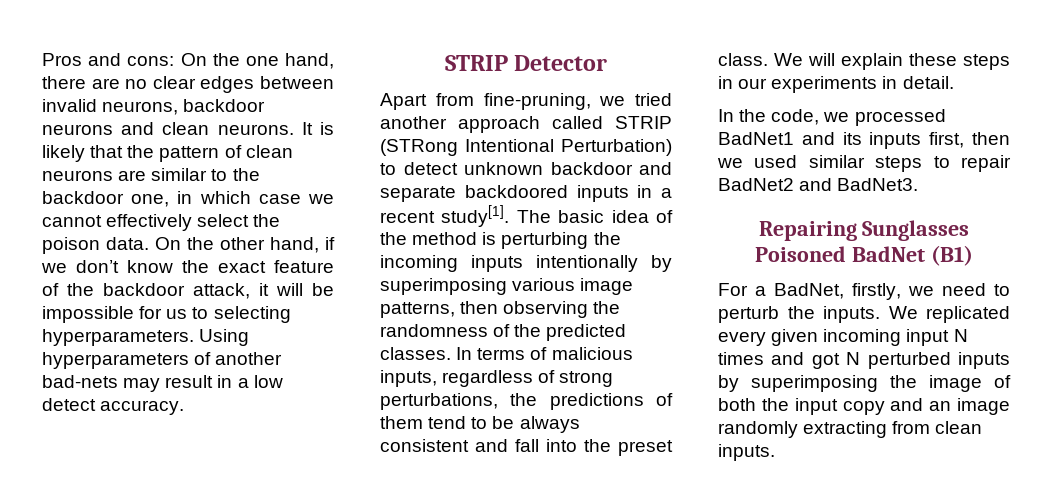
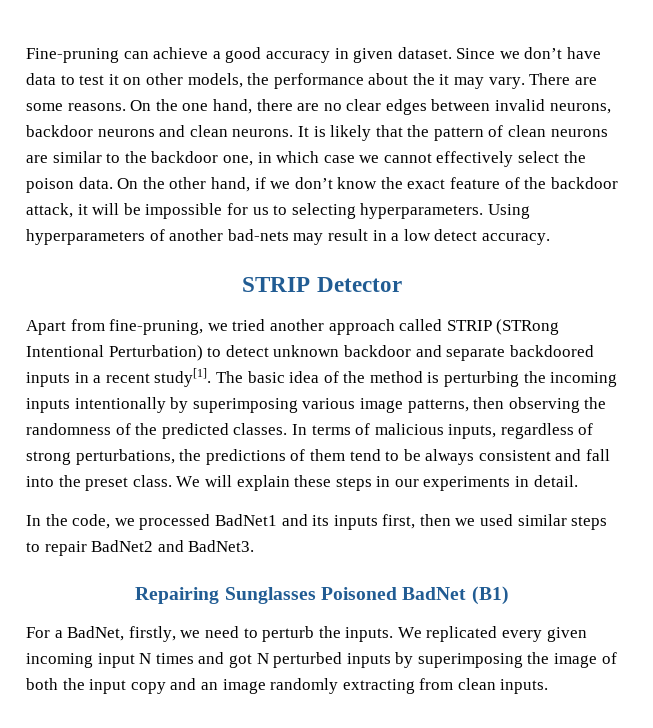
[42,53,175,66] Pros and cons: -> [26,47,602,63] [26,73,597,89] [26,103,126,111] Fine-pruning can achieve a good accuracy in given dataset. Since we don’t have data to test it on other models, the performance about the it may vary. There are some reasons.

